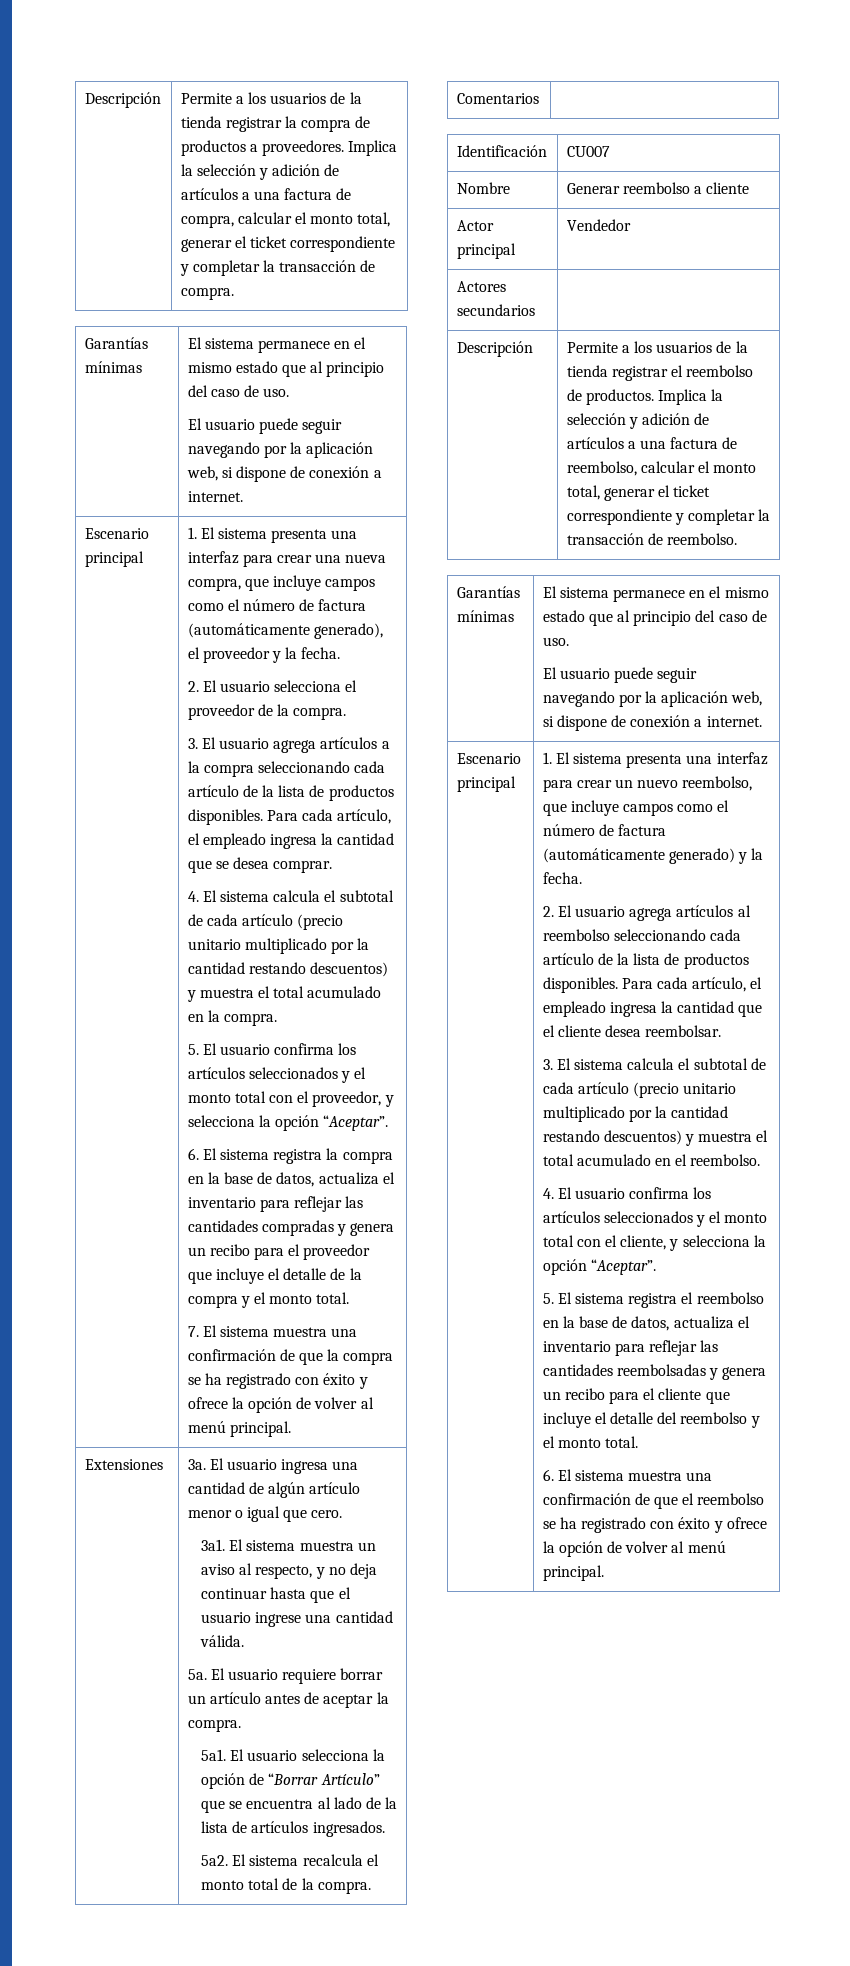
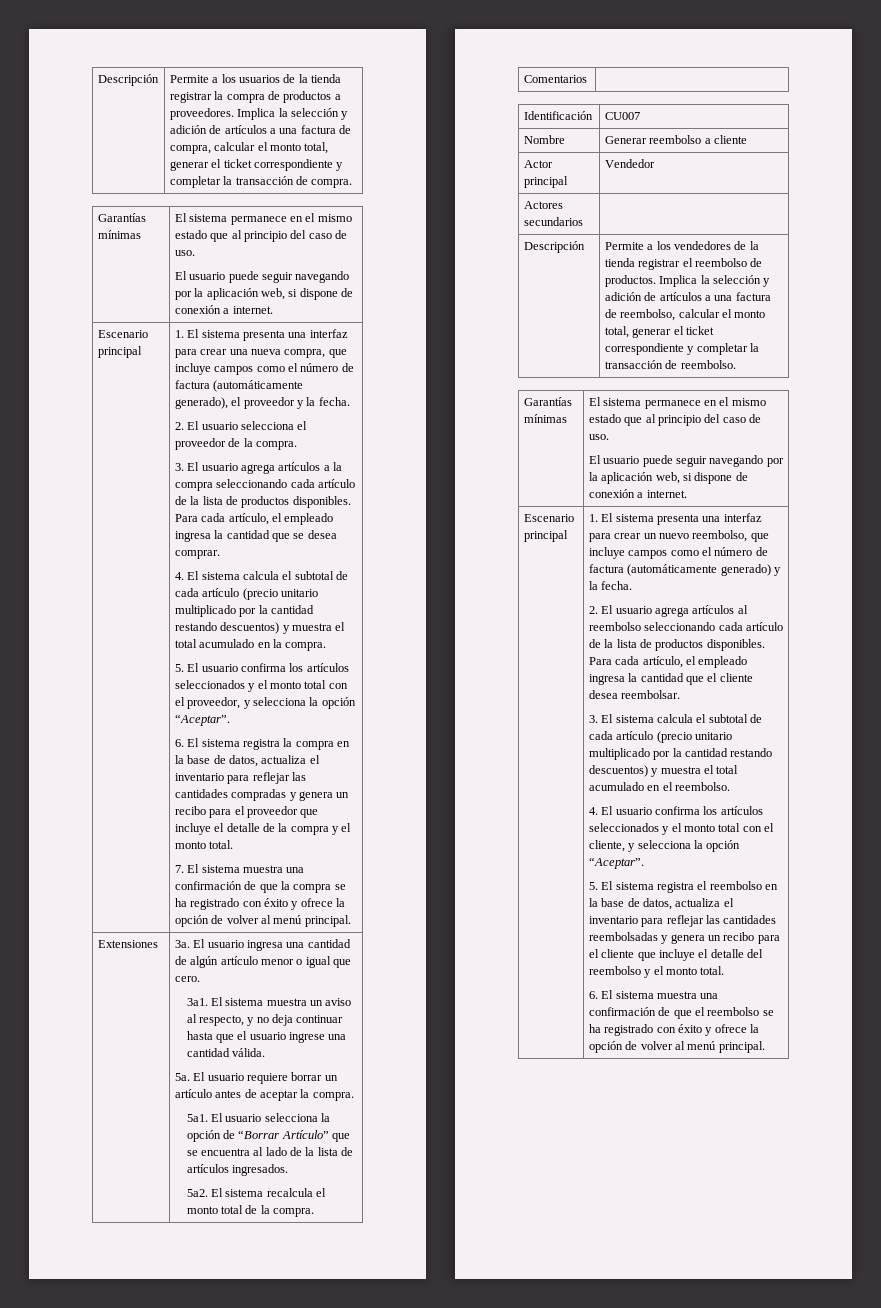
[656,342,713,353] usuarios -> [673,241,731,250] vendedores

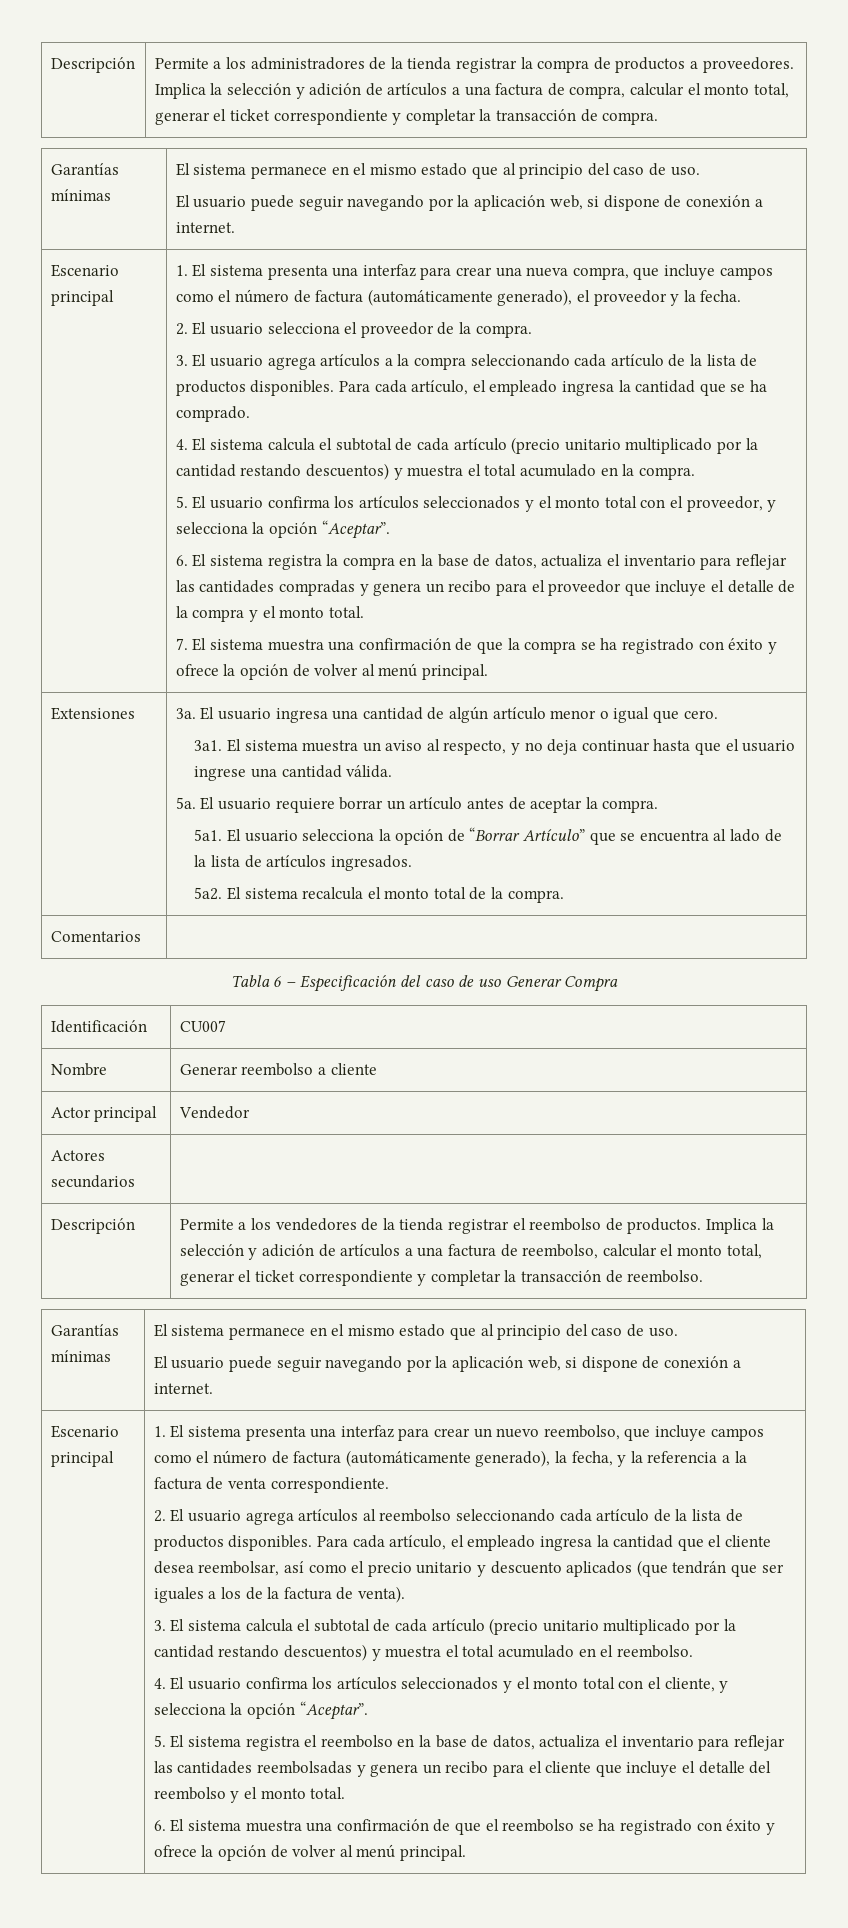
[97,74,159,86] [169,74,280,83] Descripción | Permite a los usuarios -> [50,57,135,73] [154,57,365,70] Descripción | Permite a los administradores
[307,530,337,539] [174,550,220,559] desea comprar. -> [749,380,767,392] [175,406,250,422] ha comprado.
(587, 79) none -> [230,975,619,992] // Tabla 6 – Especificación del caso de uso Generar Compra
[720,564,781,576] [588,581,633,590] generado) y la fecha. -> [475,1450,747,1467] [153,1477,389,1493] generado), la fecha, y la referencia a la factura de venta correspondiente.
[621,690,681,699] reembolsar. -> [198,1560,784,1577] [153,1586,406,1603] reembolsar, así como el precio unitario y descuento aplicados (que tendrán que ser iguales a los de la factura de venta).

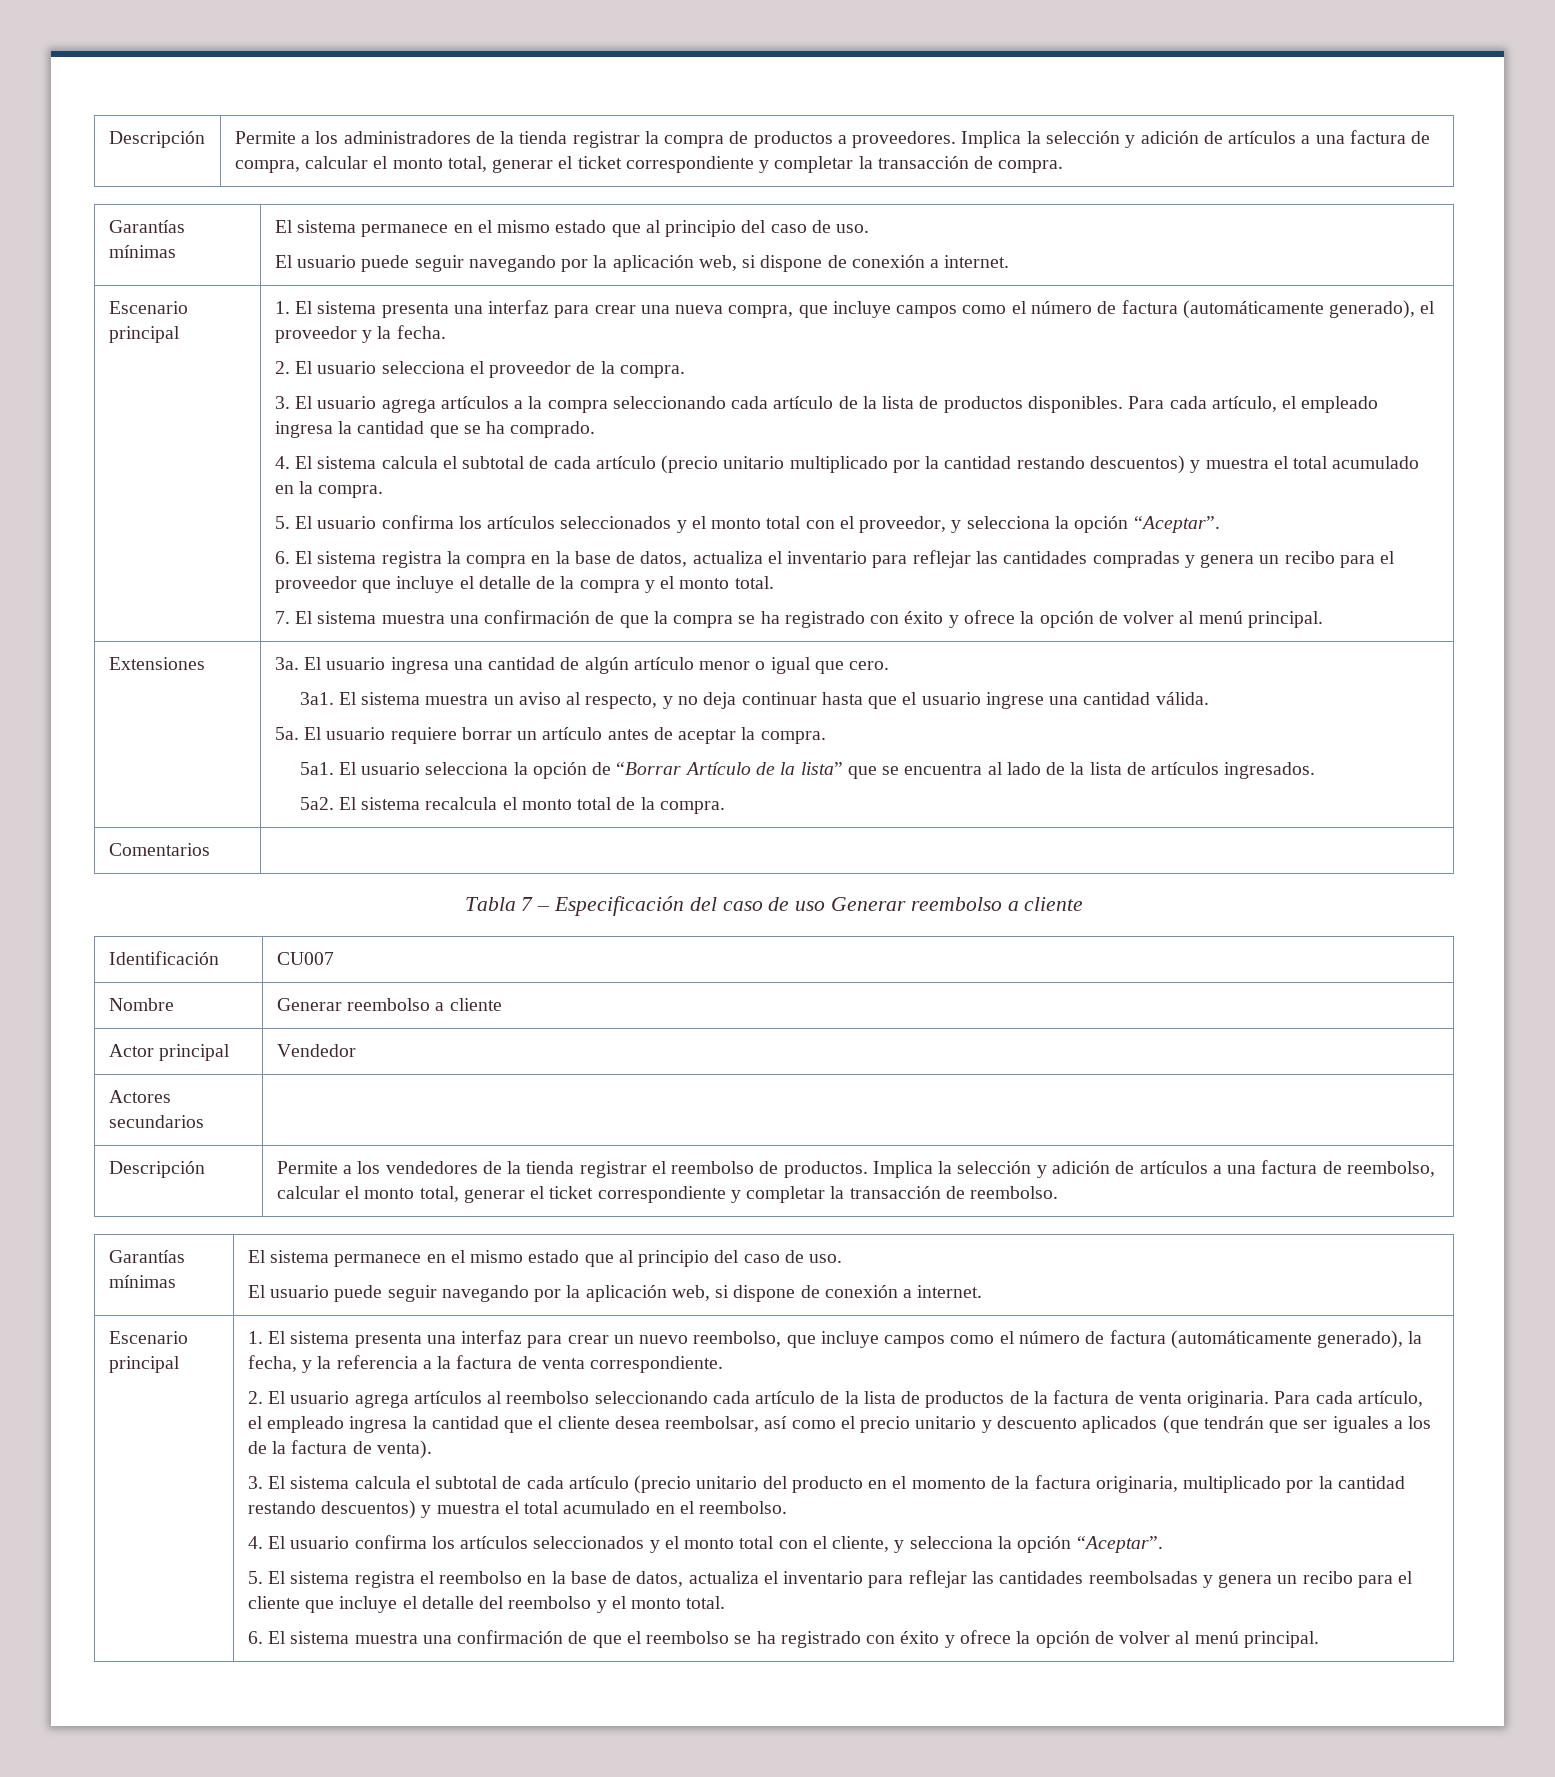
[523,829,586,841] Artículo” -> [684,762,843,775] Artículo de la lista”
[273,976,283,987] 6 -> [521,897,534,911] 7
[564,976,619,992] Compra -> [910,897,1084,911] reembolso a cliente
[228,1535,313,1551] disponibles. -> [1009,1390,1270,1408] de la factura de venta originaria.
(599, 1626) none -> [762,1475,1178,1493] del producto en el momento de la factura originaria,

